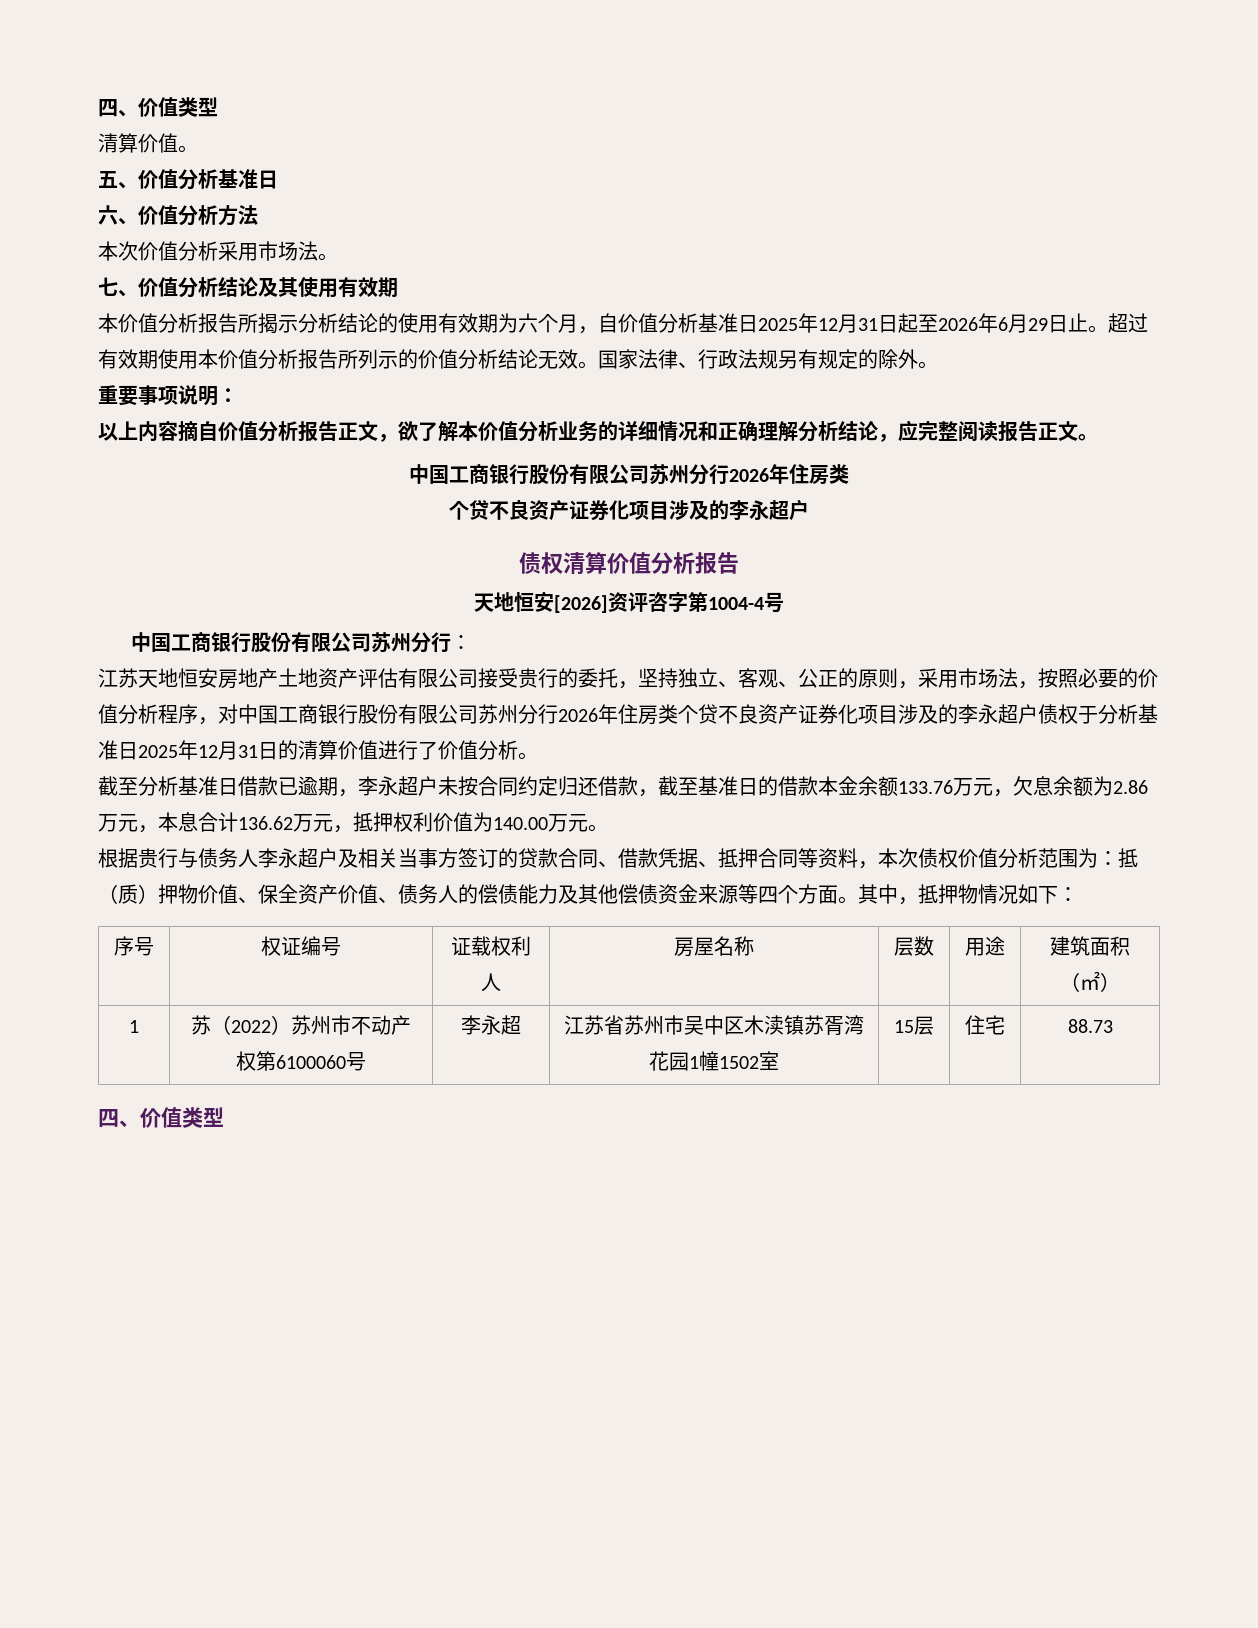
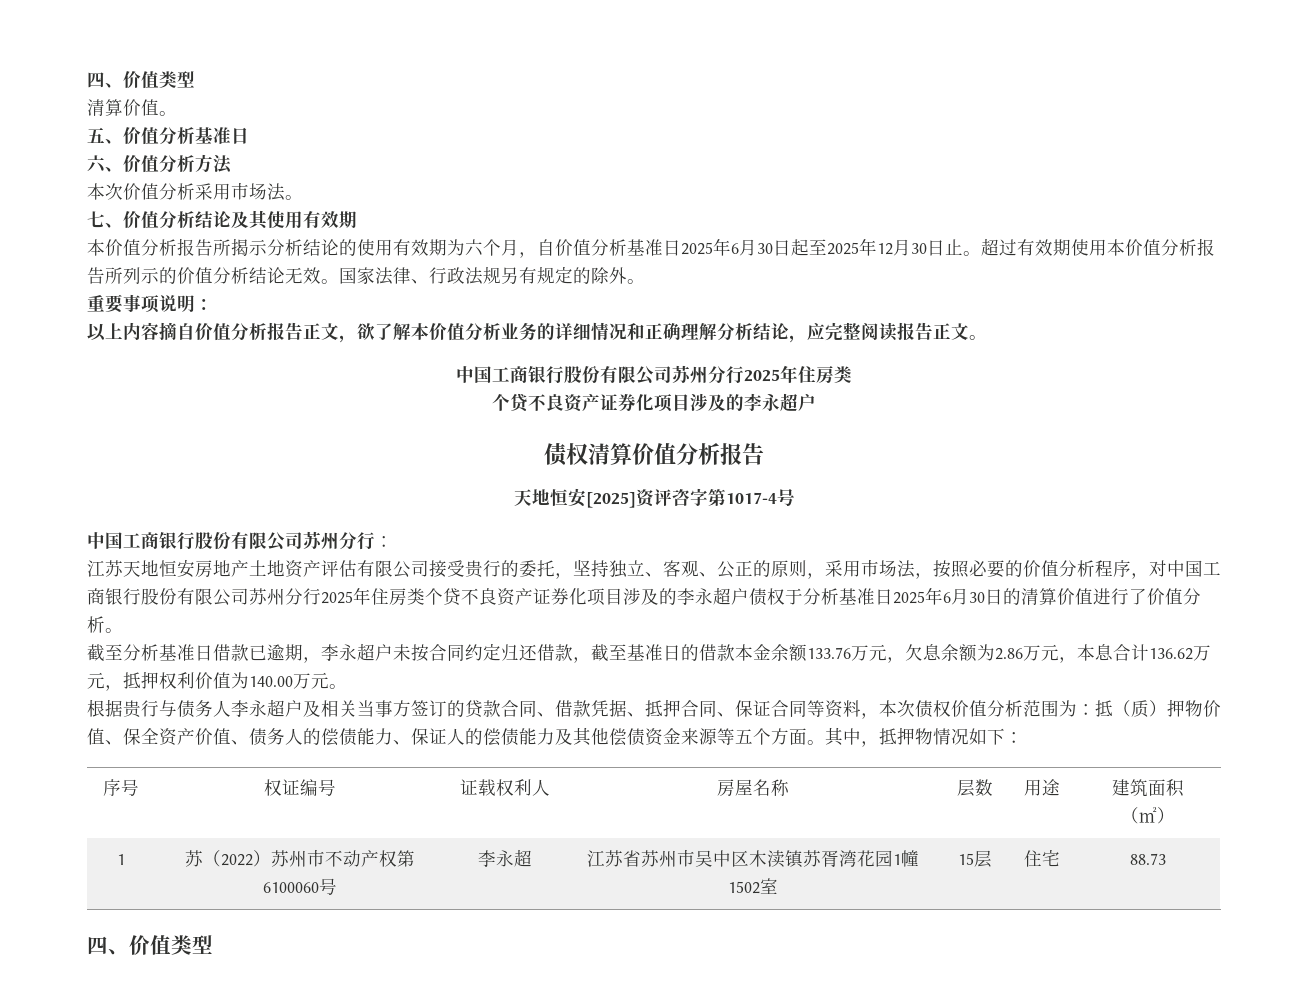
[818,313,1048,333] 12月31日起至2026年6月29 -> [731,238,927,256] 6月30日起至2025年12月30
[729,468,769,482] 2026 -> [744,369,780,382] 2025
[554,595,608,613] [2026] -> [585,492,636,508] [2025]
[708,597,764,610] 1004-4 -> [725,492,777,504] 1017-4
[558,708,598,722] 2026 -> [321,591,353,604] 2025
[198,741,258,760] 12月31 -> [943,588,985,605] 6月30
(798, 858) none -> [717,700,807,717] 、保证合同
(558, 894) none -> [393,728,555,746] 、保证人的偿债能力
[758,886,778,904] 四 -> [735,729,753,744] 五

